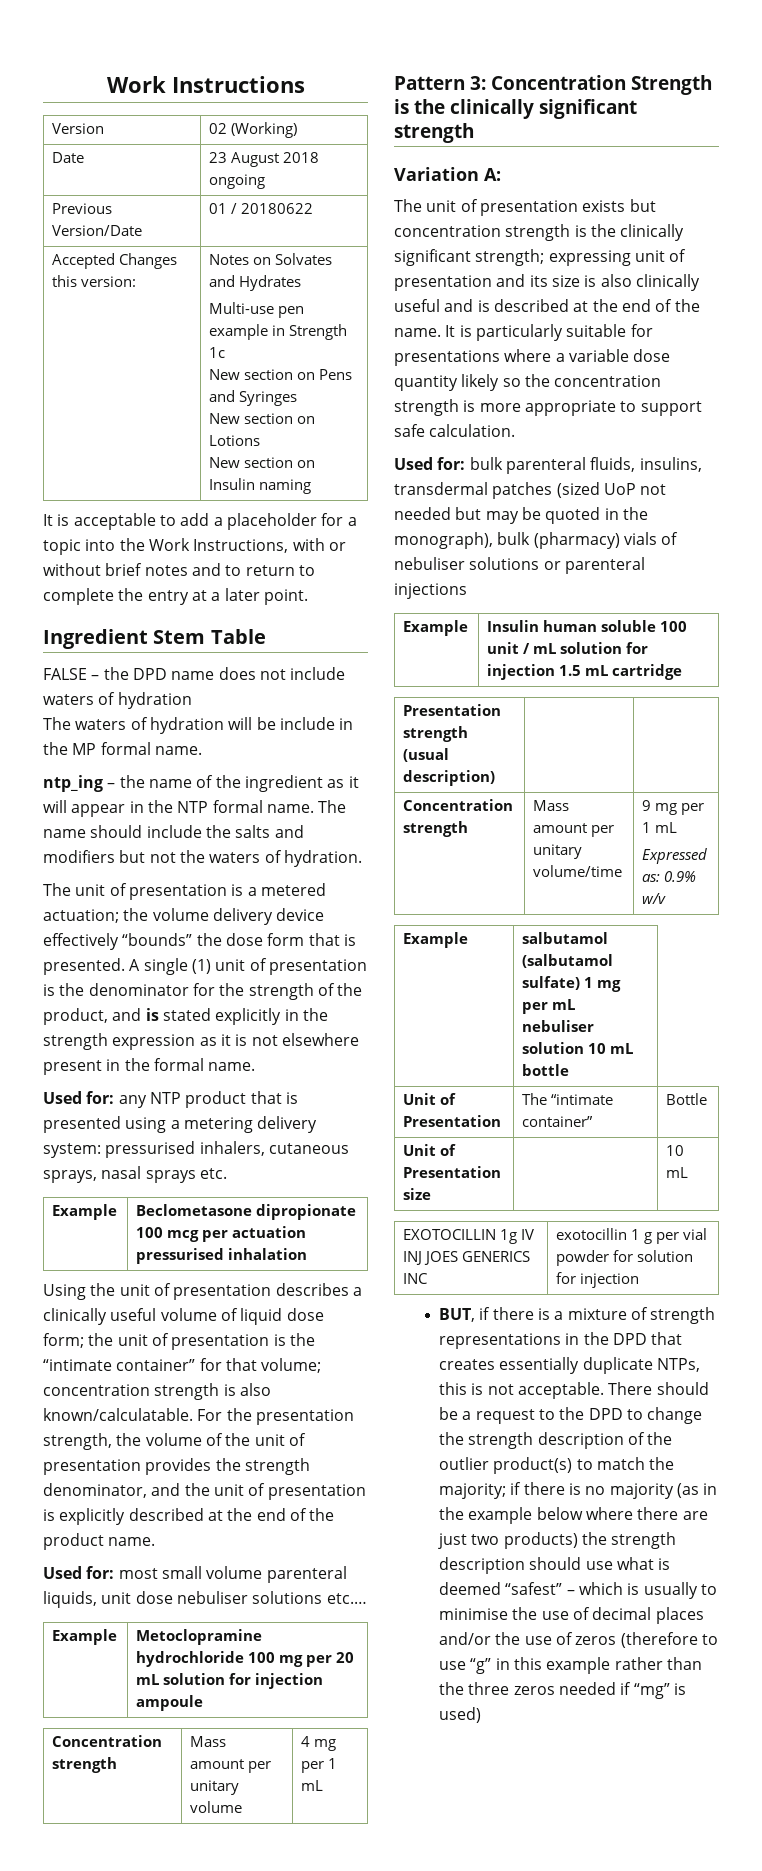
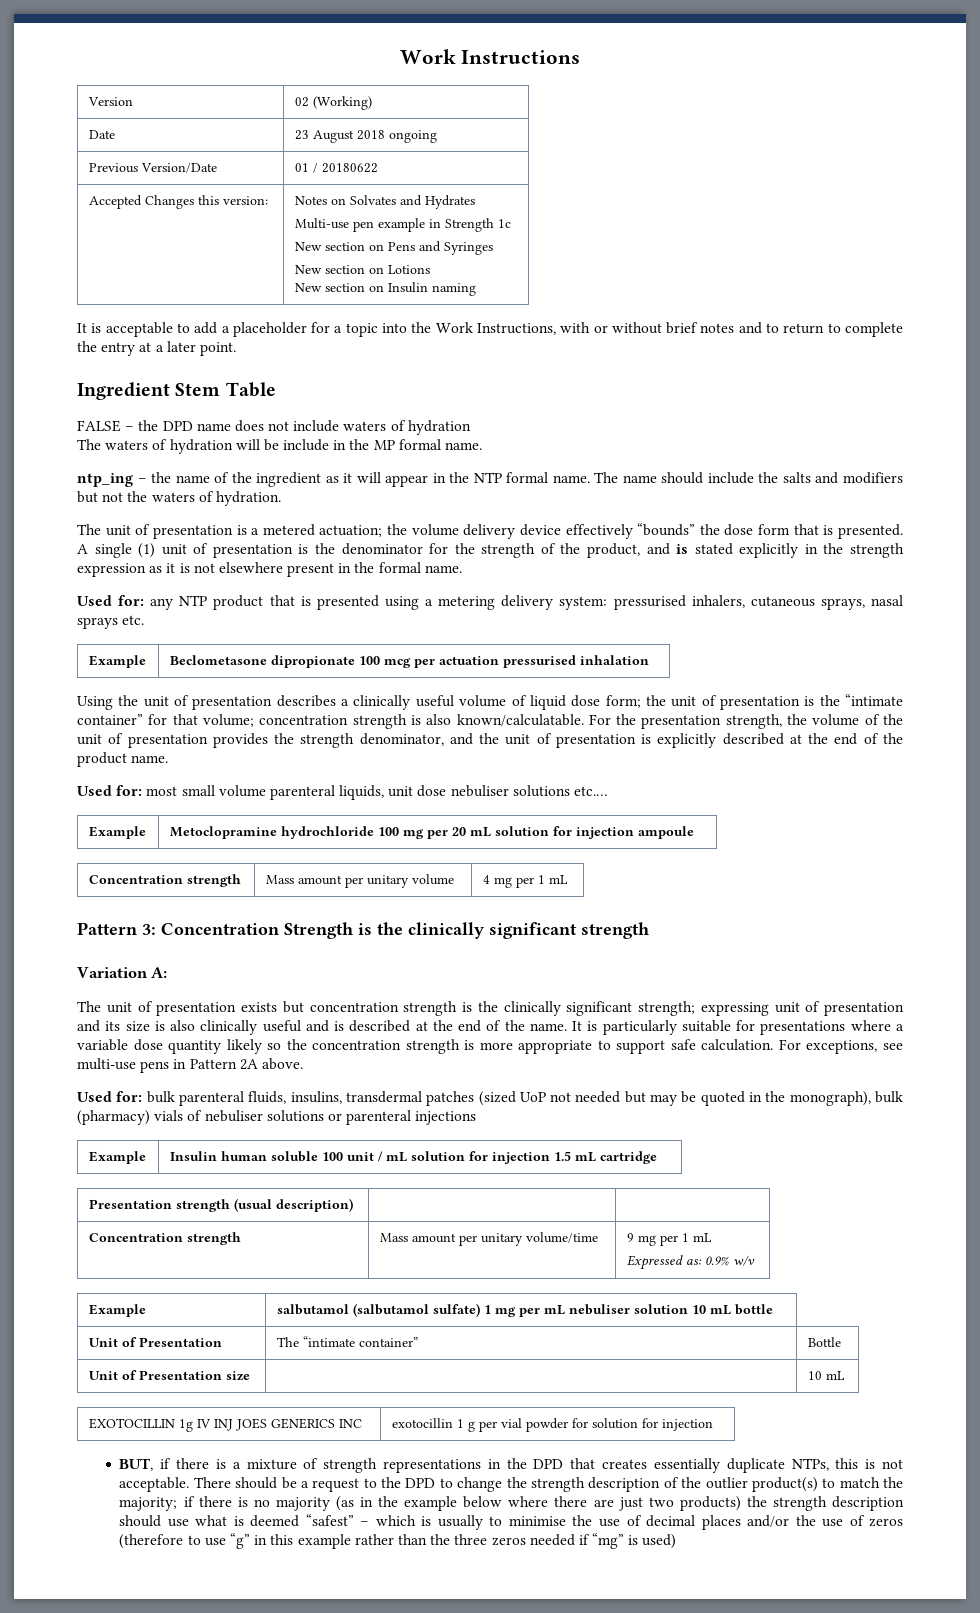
(516, 430) none -> [778,1039,903,1054] [77,1058,303,1073] For exceptions, see multi-use pens in Pattern 2A above.

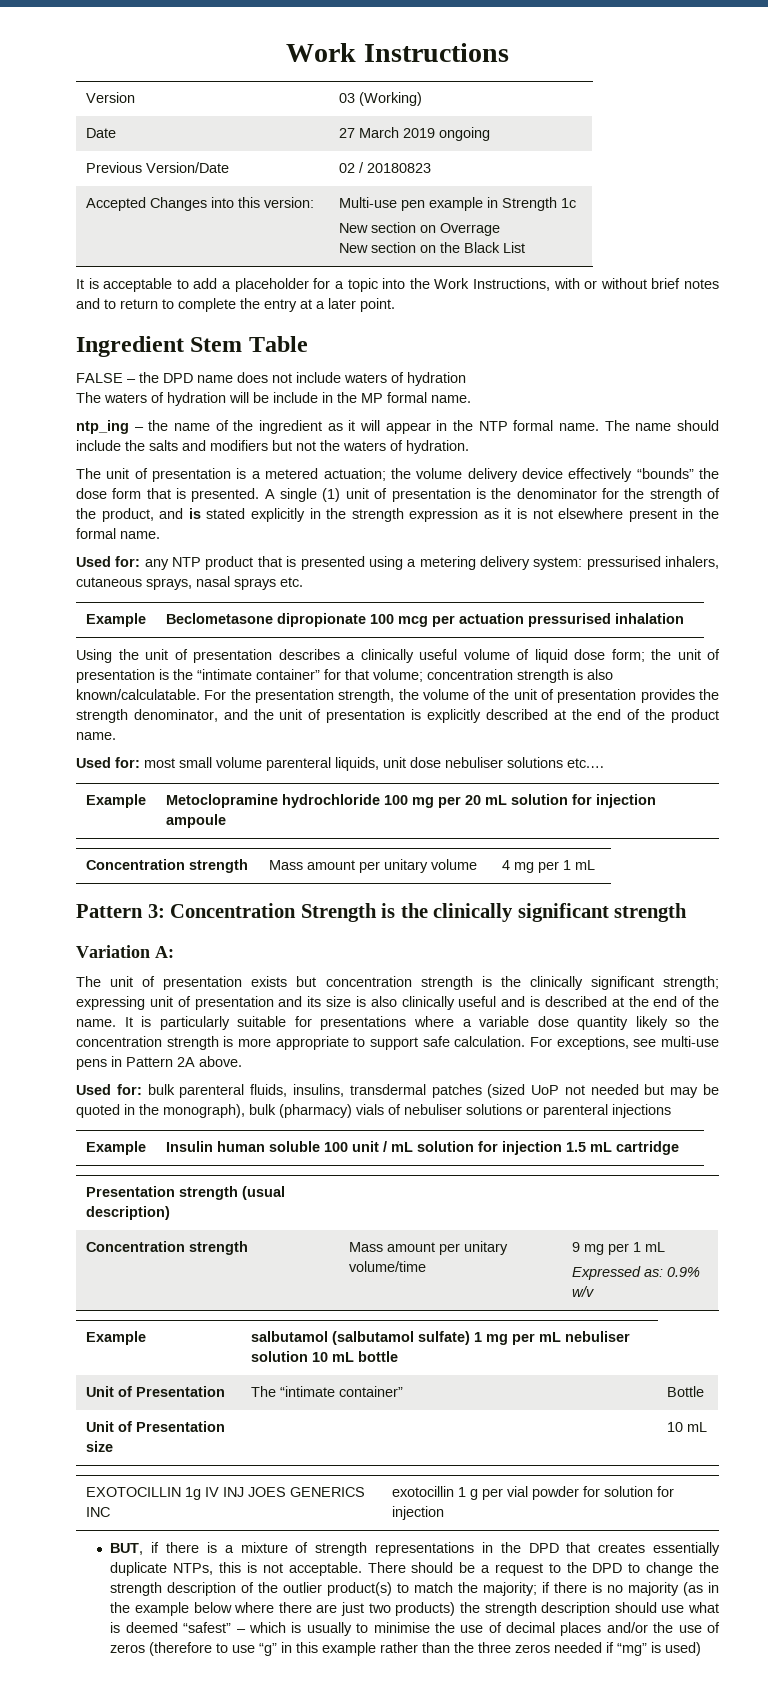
[294,97,309,107] 02 -> [338,93,355,103] 03
[294,130,385,143] 23 August 2018 -> [338,127,435,138] 27 March 2019
[294,163,378,173] 01 / 20180622 -> [338,162,431,173] 02 / 20180823
(194, 202) none -> [210,197,234,208] into
[294,195,475,209] Notes on Solvates and Hydrates // -> (314, 202) none
[387,241,493,255] [294,265,430,274] [294,282,476,296] Pens and Syringes // New section on Lotions // New section on Insulin naming -> [439,223,500,236] [338,242,525,253] Overrage // New section on the Black List

